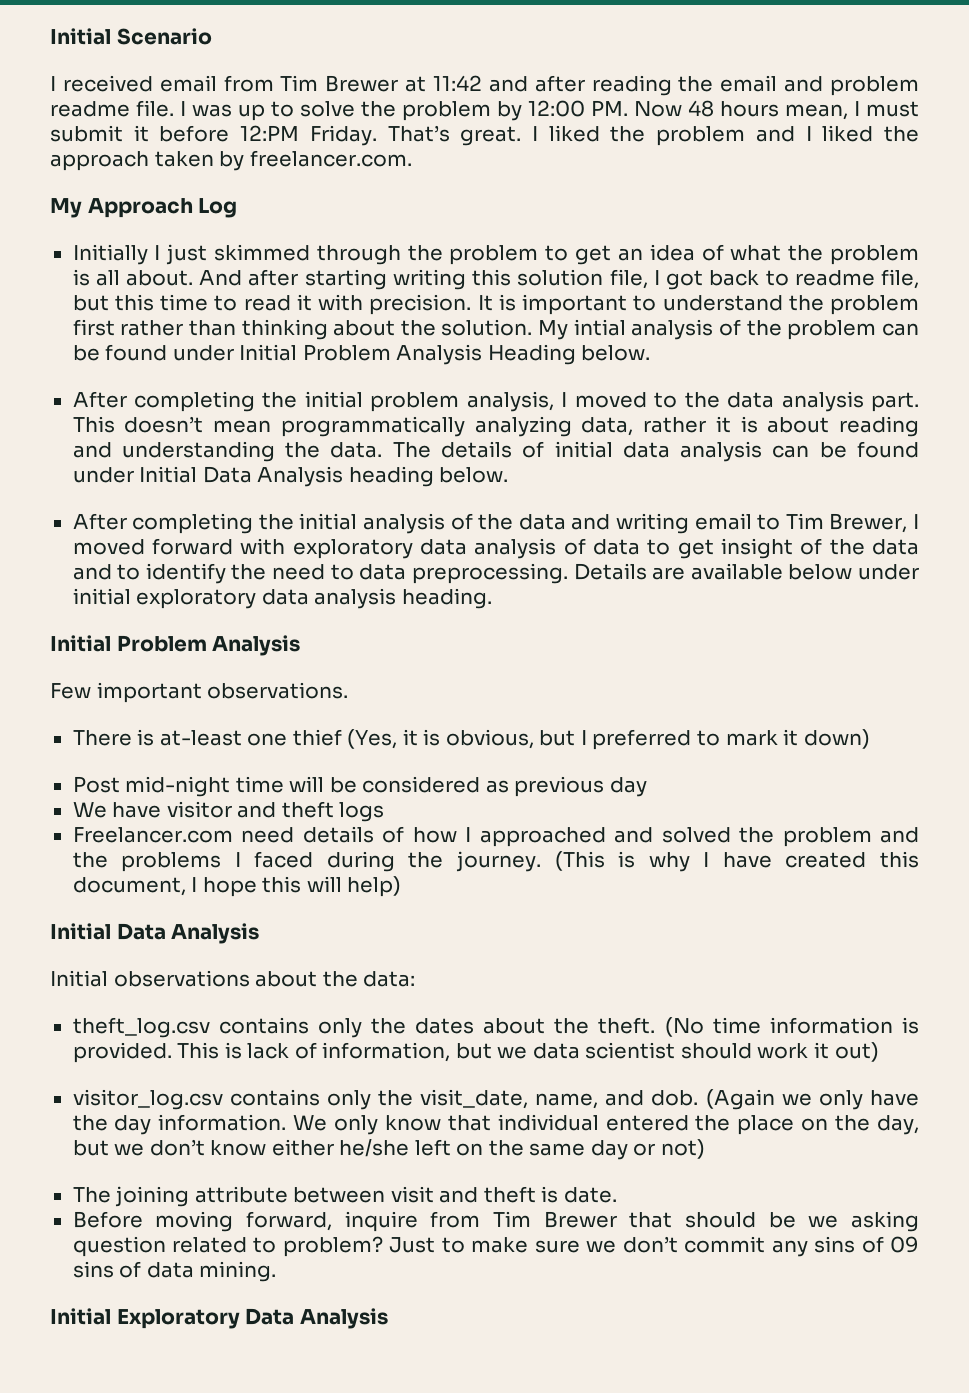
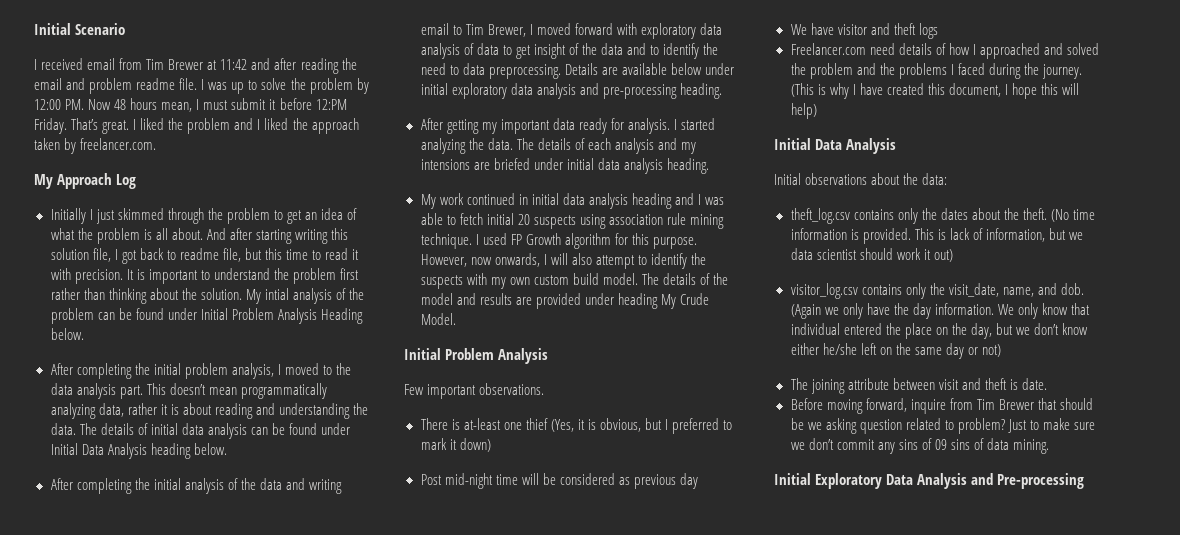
[401,588,492,609] heading. -> [579,83,722,99] [420,118,715,134] [420,138,696,154] [420,158,709,174] [420,193,724,209] [420,213,724,229] [420,233,697,249] [420,253,706,269] [420,273,728,289] [420,293,709,309] [420,313,456,325] and pre-processing heading. // After getting my important data ready for analysis. I started analyzing the data. The details of each analysis and my intensions are briefed under initial data analysis heading. // My work continued in initial data analysis heading and I was able to fetch initial 20 suspects using association rule mining technique. I used FP Growth algorithm for this purpose. However, now onwards, I will also attempt to identify the suspects with my own custom build model. The details of the model and results are provided under heading My Crude Model.
(388, 1318) none -> [971,473,1085,489] and Pre-processing

